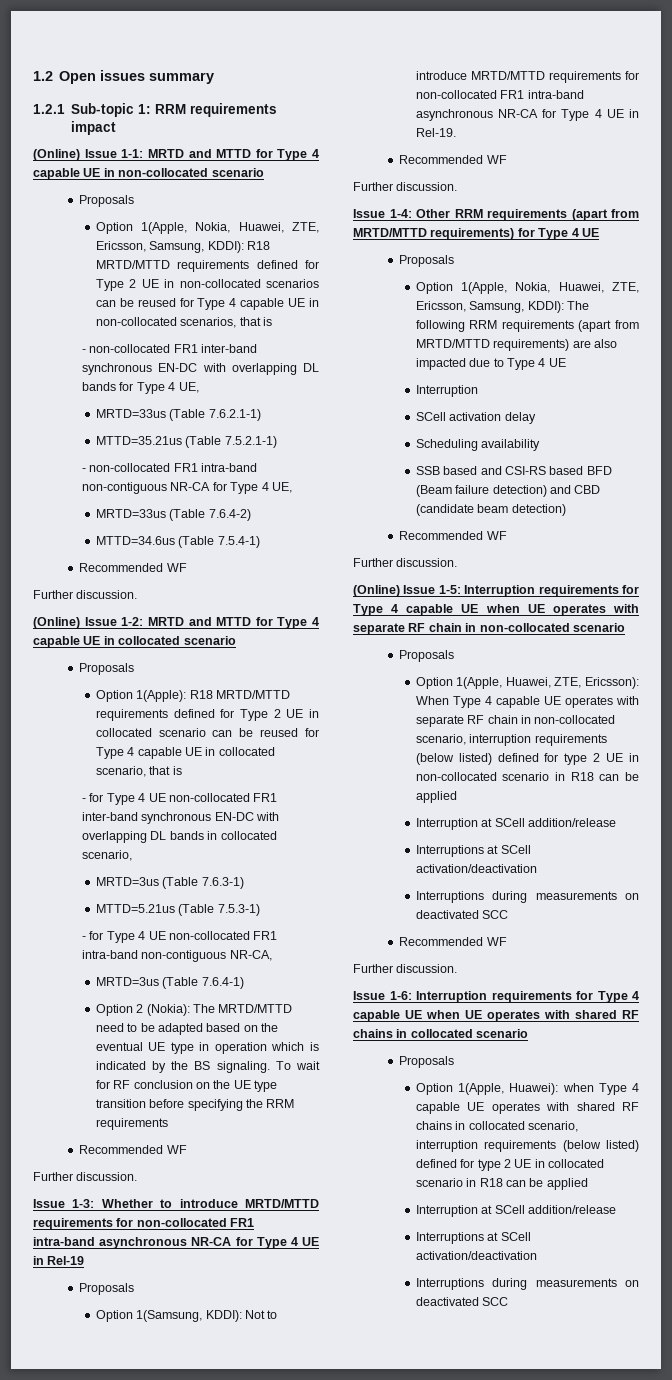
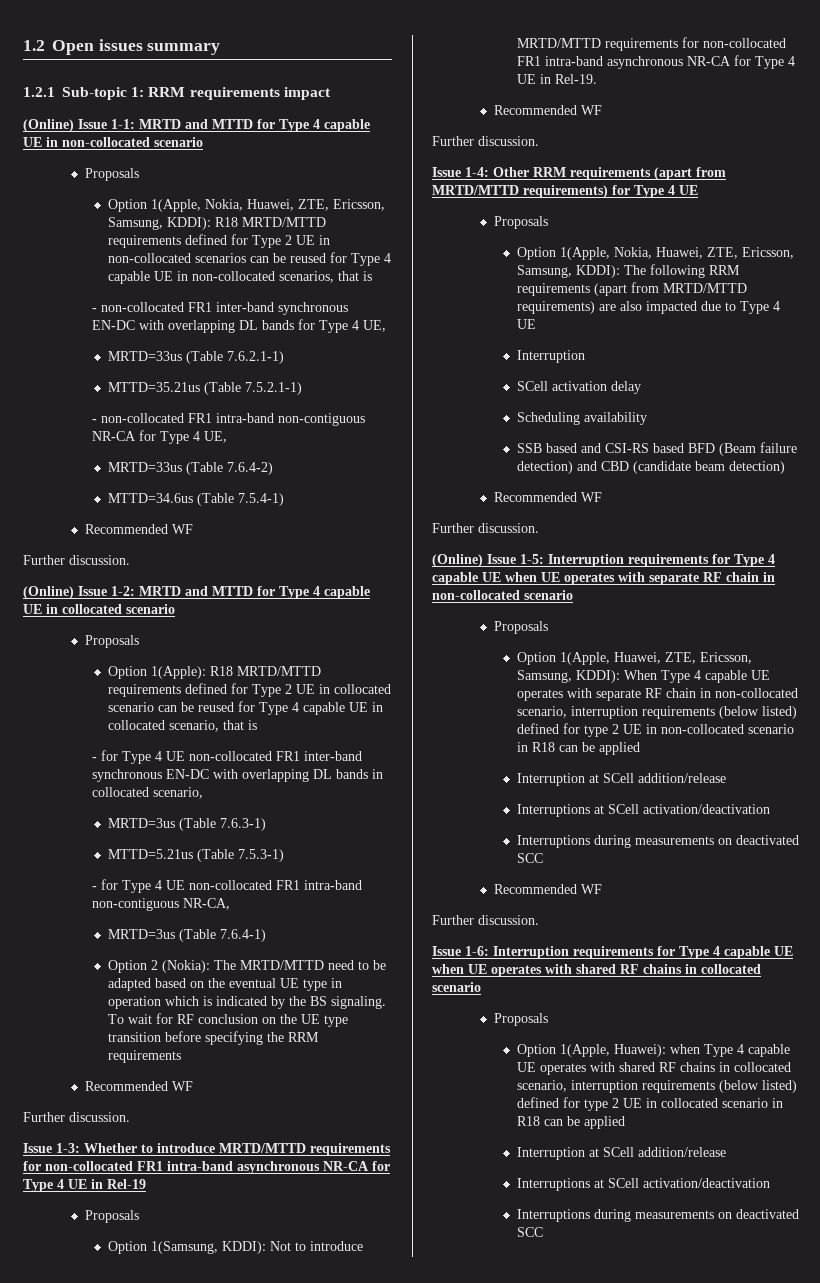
[585,677,639,689] Ericsson): -> [699,652,752,664] [516,670,620,683] Ericsson, Samsung, KDDI):

